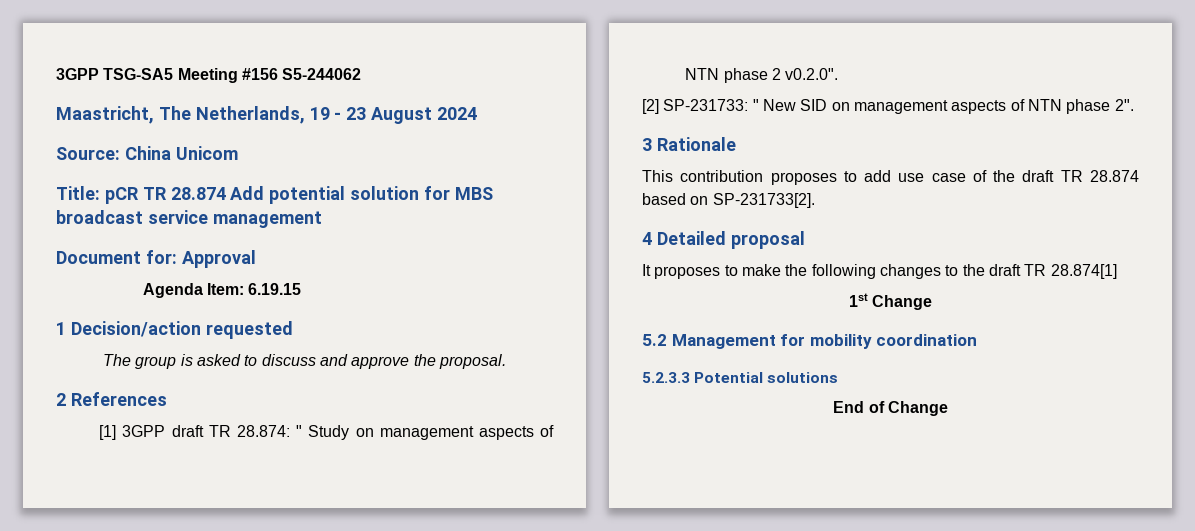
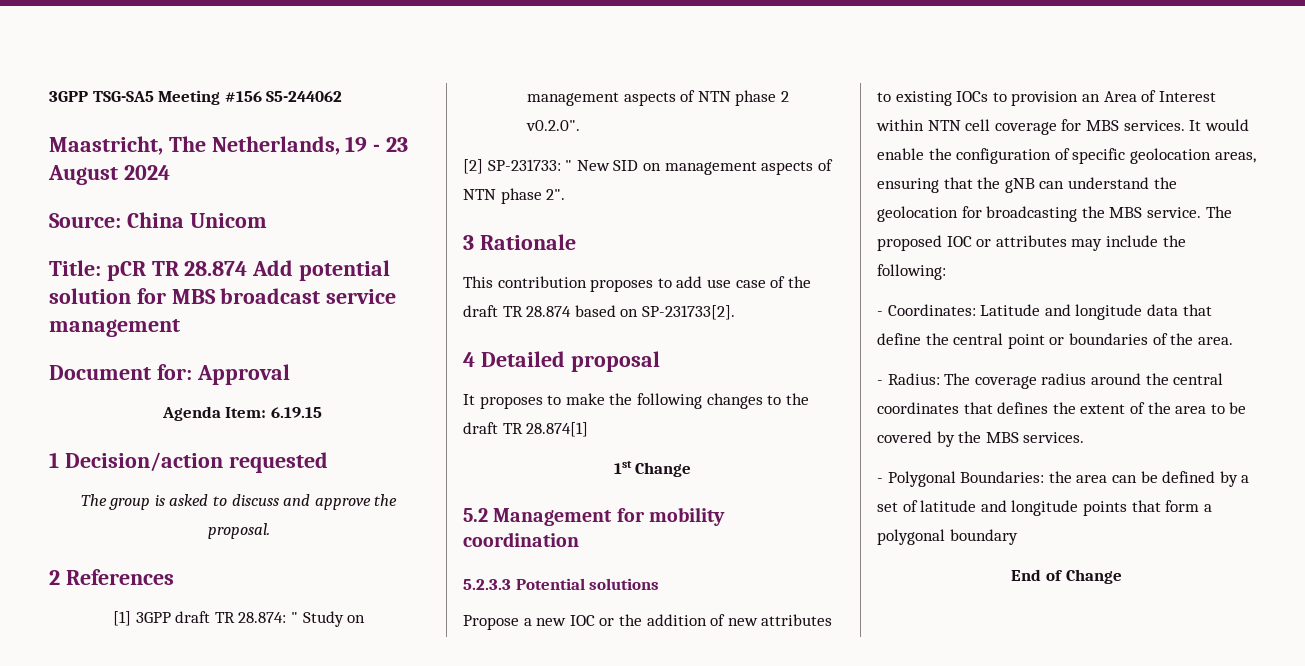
(839, 377) none -> [463,614,833,630] [877,90,1216,106] [876,119,1249,135] [877,148,1256,164] [877,177,1177,193] [877,206,1232,222] [877,235,1186,251] [877,264,946,280] [877,304,1212,320] [877,333,1233,349] [877,373,1224,389] [877,402,1247,414] [877,431,1085,447] [877,471,1250,487] [877,500,1212,516] [877,529,1018,545] // Propose a new IOC or the addition of new attributes to existing IOCs to provision an Area of Interest within NTN cell coverage for MBS services. It would enable the configuration of specific geolocation areas, ensuring that the gNB can understand the geolocation for broadcasting the MBS service. The proposed IOC or attributes may include the following: // - Coordinates: Latitude and longitude data that define the central point or boundaries of the area. // - Radius: The coverage radius around the central coordinates that defines the extent of the area to be covered by the MBS services. // - Polygonal Boundaries: the area can be defined by a set of latitude and longitude points that form a polygonal boundary

